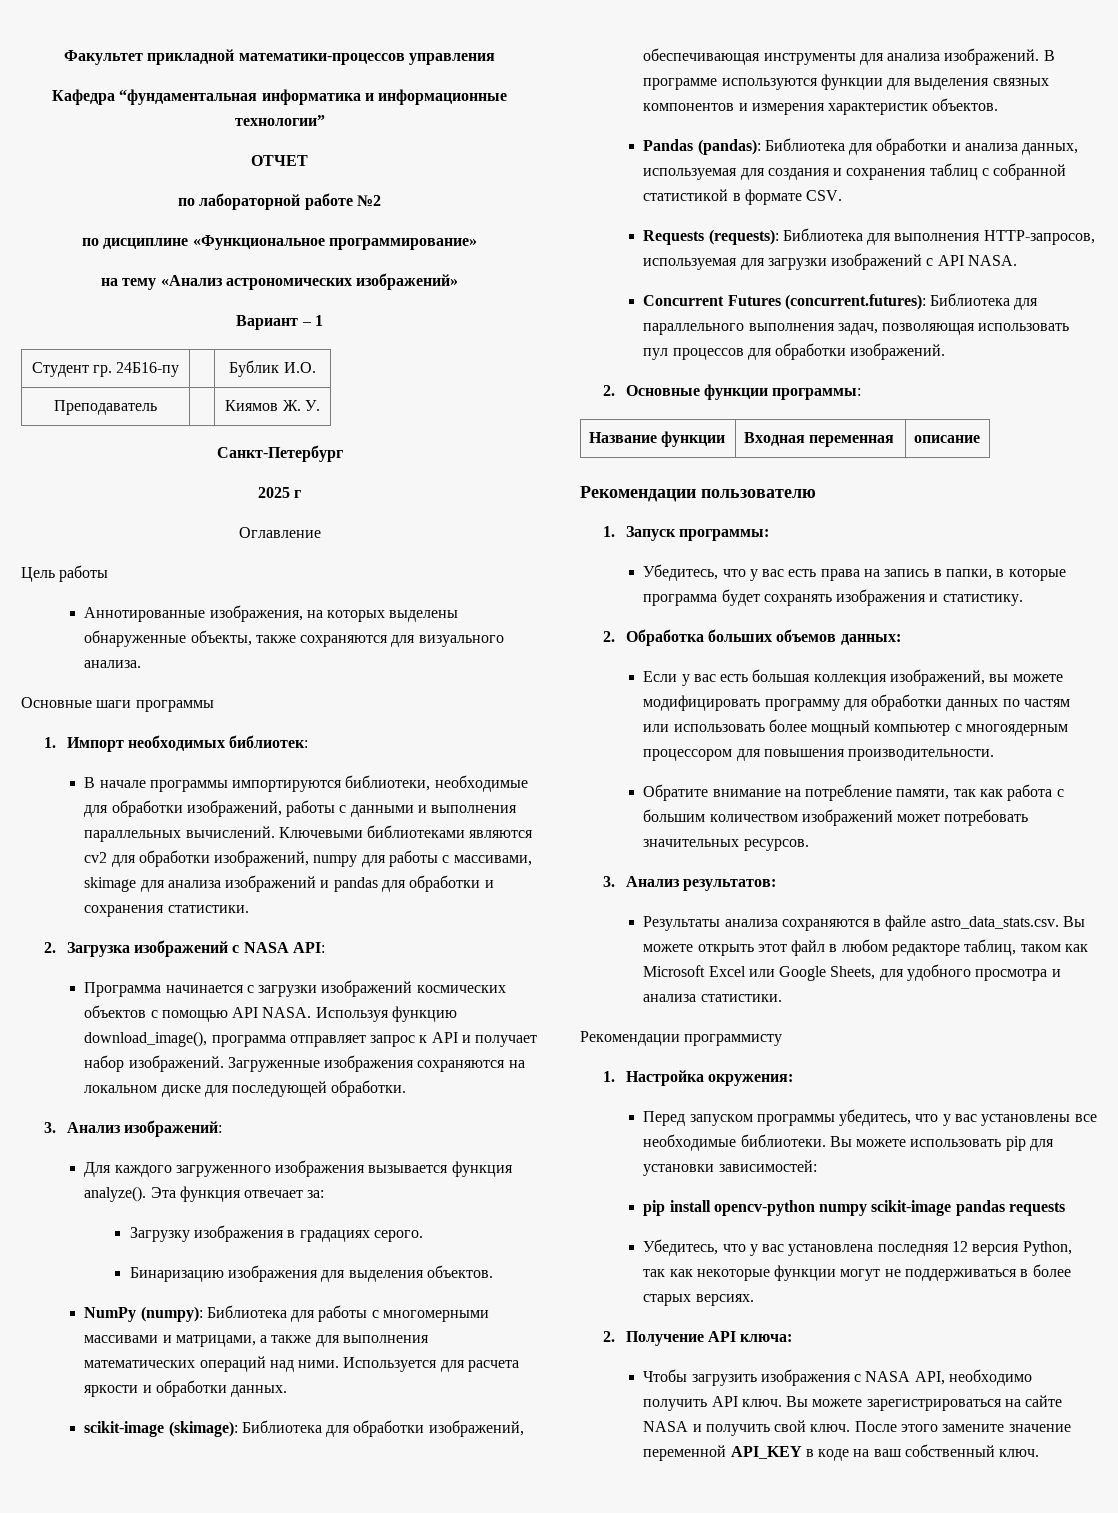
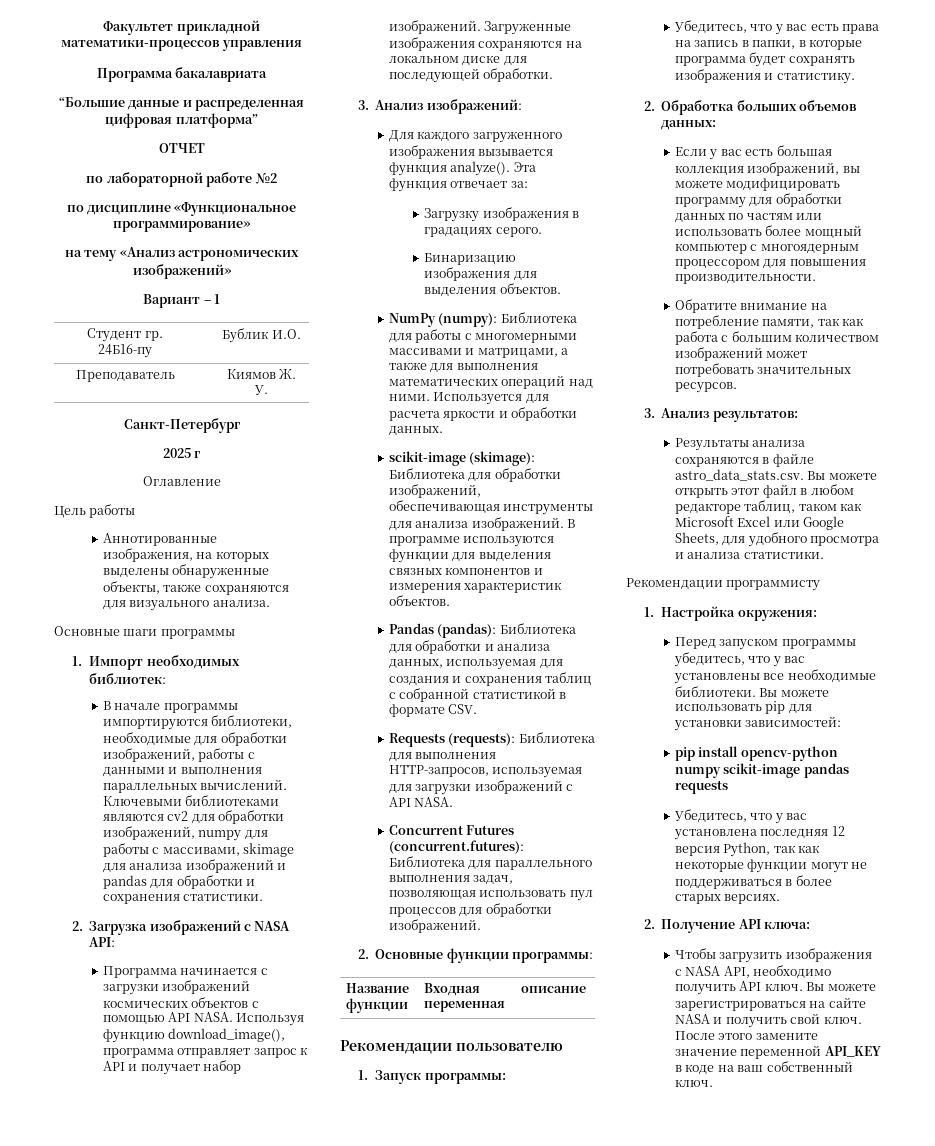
[51,89,508,105] [234,115,325,126] Кафедра “фундаментальная информатика и информационные технологии” -> [96,66,268,82] [58,97,305,111] [105,113,258,128] Программа бакалавриата // “Большие данные и распределенная цифровая платформа”

